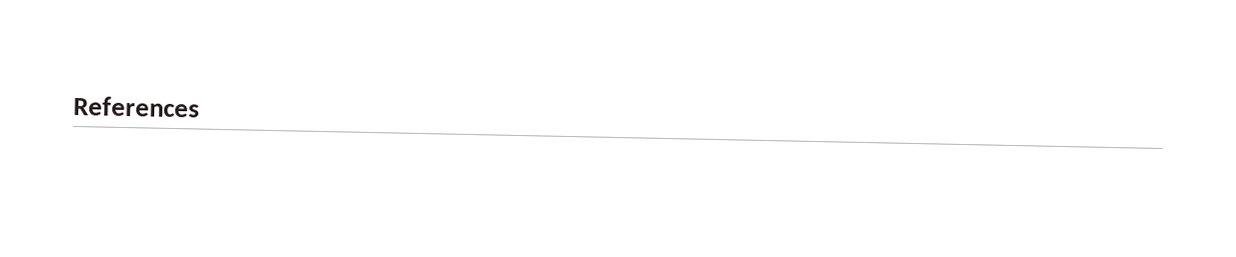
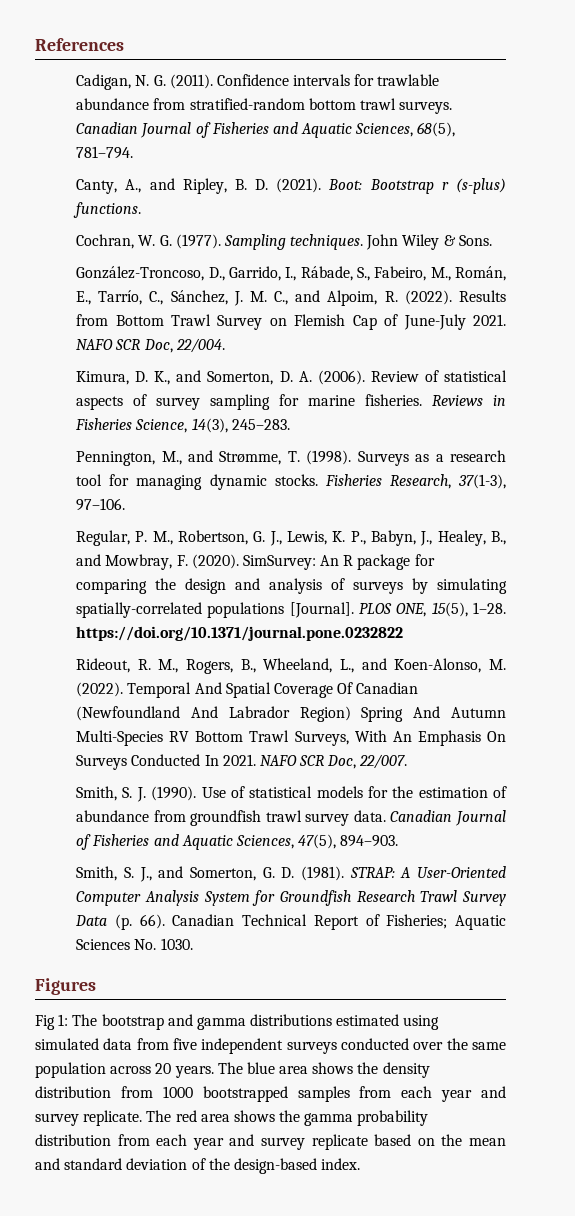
(200, 106) none -> [76,74,440,90] [76,98,453,114] [76,122,456,138] [76,146,134,159] [76,178,506,194] [73,202,142,218] [76,234,492,250] [76,266,506,281] [76,290,506,306] [76,314,506,330] [76,338,225,353] [76,370,508,385] [76,394,506,410] [75,418,290,433] [76,450,506,466] [76,474,507,490] [76,498,126,511] [76,530,506,546] [76,554,435,570] [76,578,507,594] [76,602,507,618] [76,626,404,641] [76,658,506,674] [76,682,419,698] [76,706,507,722] [76,730,506,746] [76,754,408,770] [76,786,507,802] [76,810,506,826] [76,834,399,850] [76,866,506,882] [76,890,506,906] [75,914,506,930] [76,938,193,950] [35,978,96,995] [35,1014,440,1030] [35,1038,506,1054] [35,1062,430,1078] [35,1086,506,1102] [35,1110,429,1126] [35,1134,507,1150] [35,1158,361,1174] // Cadigan, N. G. (2011). Confidence intervals for trawlable abundance from stratified-random bottom trawl surveys. Canadian Journal of Fisheries and Aquatic Sciences, 68(5), 781–794. // Canty, A., and Ripley, B. D. (2021). Boot: Bootstrap r (s-plus) functions. // Cochran, W. G. (1977). Sampling techniques. John Wiley & Sons. // González-Troncoso, D., Garrido, I., Rábade, S., Fabeiro, M., Román, E., Tarrío, C., Sánchez, J. M. C., and Alpoim, R. (2022). Results from Bottom Trawl Survey on Flemish Cap of June-July 2021. NAFO SCR Doc, 22/004. // Kimura, D. K., and Somerton, D. A. (2006). Review of statistical aspects of survey sampling for marine fisheries. Reviews in Fisheries Science, 14(3), 245–283. // Pennington, M., and Strømme, T. (1998). Surveys as a research tool for managing dynamic stocks. Fisheries Research, 37(1-3), 97–106. // Regular, P. M., Robertson, G. J., Lewis, K. P., Babyn, J., Healey, B., and Mowbray, F. (2020). SimSurvey: An R package for comparing the design and analysis of surveys by simulating spatially-correlated populations [Journal]. PLOS ONE, 15(5), 1–28. https://doi.org/10.1371/journal.pone.0232822 // Rideout, R. M., Rogers, B., Wheeland, L., and Koen-Alonso, M. (2022). Temporal And Spatial Coverage Of Canadian (Newfoundland And Labrador Region) Spring And Autumn Multi-Species RV Bottom Trawl Surveys, With An Emphasis On Surveys Conducted In 2021. NAFO SCR Doc, 22/007. // Smith, S. J. (1990). Use of statistical models for the estimation of abundance from groundfish trawl survey data. Canadian Journal of Fisheries and Aquatic Sciences, 47(5), 894–903. // Smith, S. J., and Somerton, G. D. (1981). STRAP: A User-Oriented Computer Analysis System for Groundfish Research Trawl Survey Data (p. 66). Canadian Technical Report of Fisheries; Aquatic Sciences No. 1030. // Figures // Fig 1: The bootstrap and gamma distributions estimated using simulated data from five independent surveys conducted over the same population across 20 years. The blue area shows the density distribution from 1000 bootstrapped samples from each year and survey replicate. The red area shows the gamma probability distribution from each year and survey replicate based on the mean and standard deviation of the design-based index.

